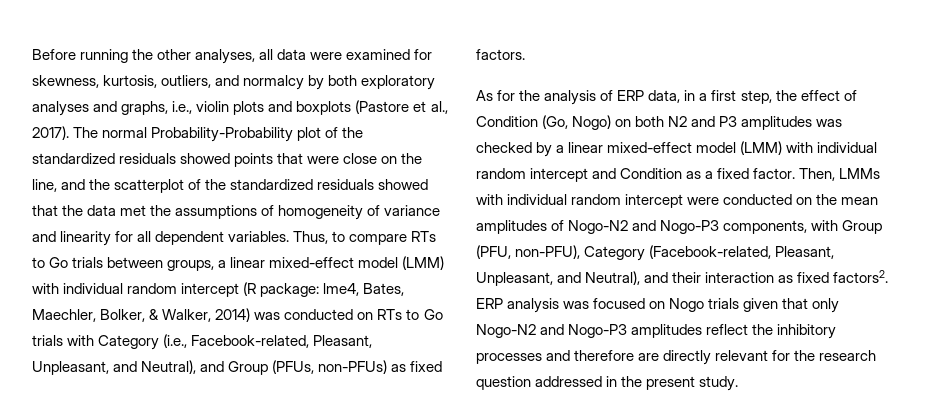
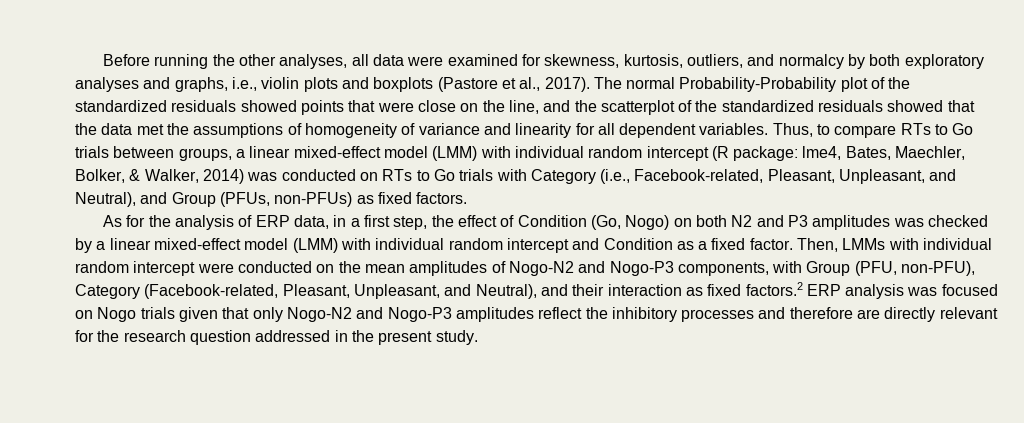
[833,270,889,283] factors2. -> [745,282,803,296] factors.2

